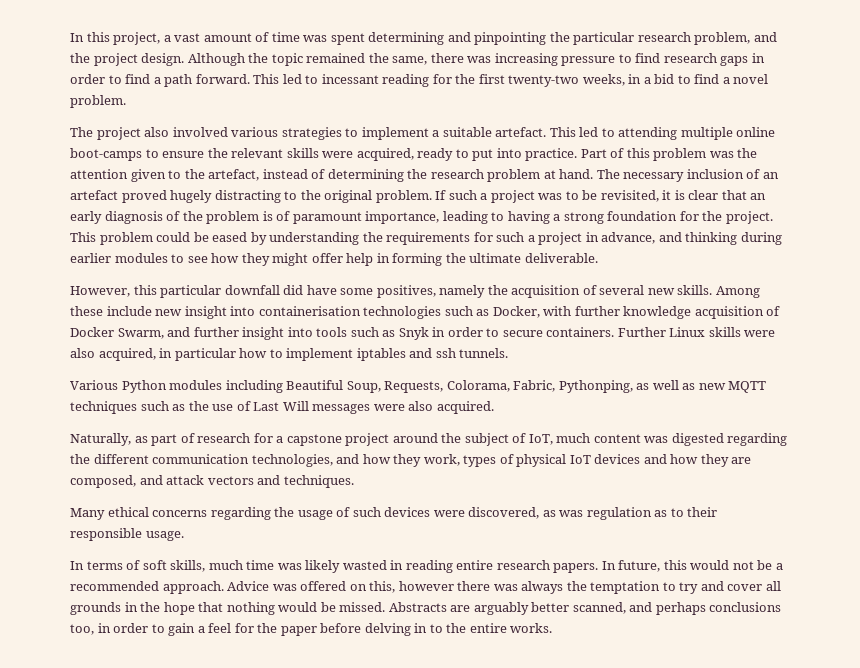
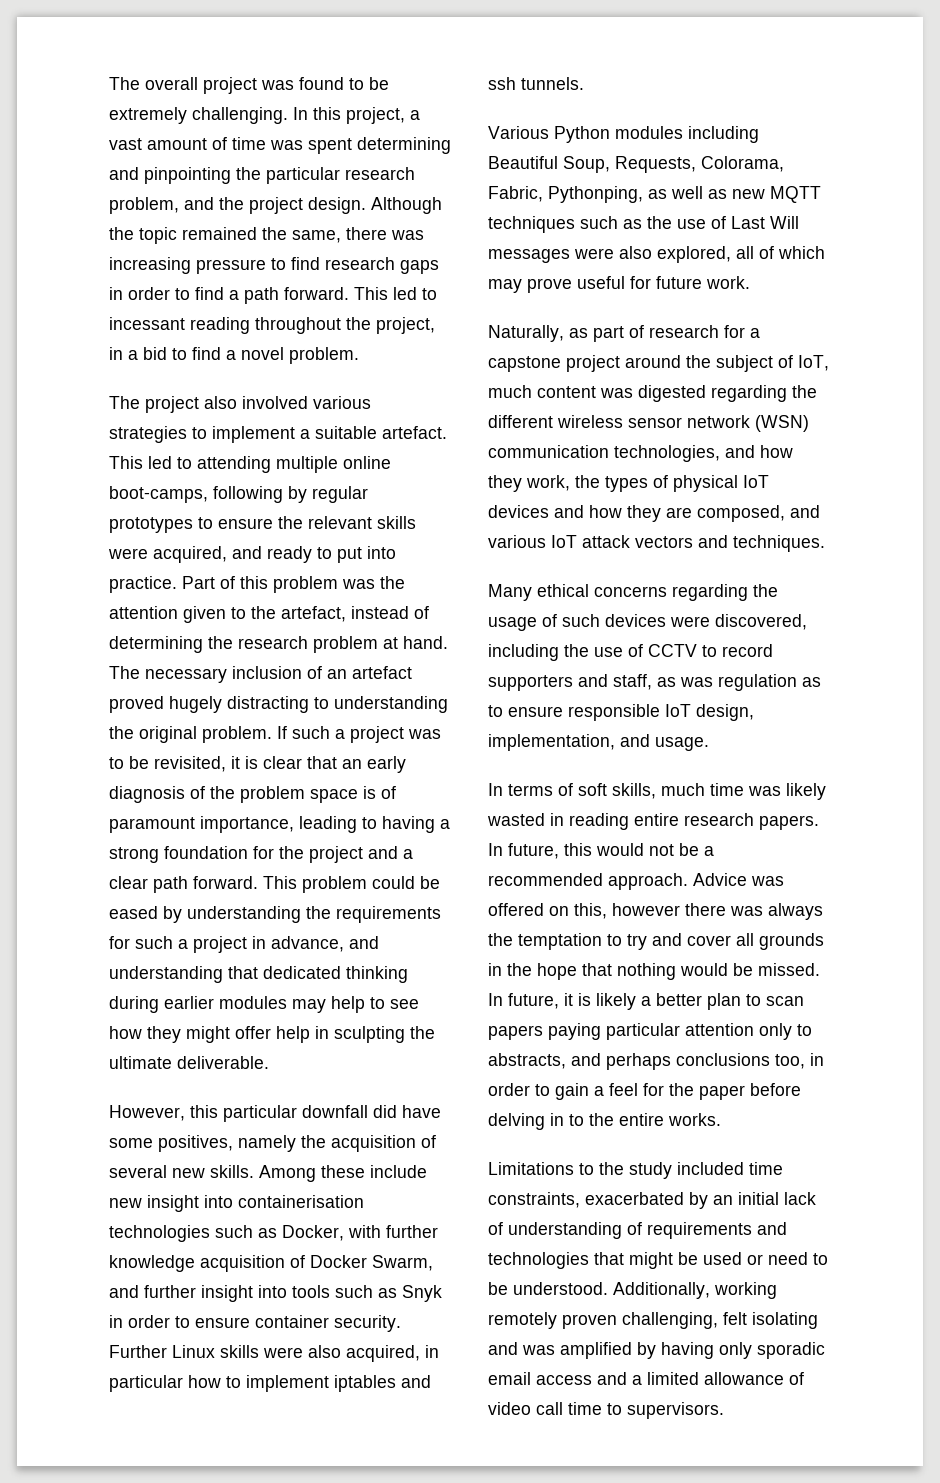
(70, 37) none -> [109,77,389,94] [109,107,288,124] The overall project was found to be extremely challenging.
[432,74,625,87] for the first twenty-two weeks, -> [255,317,435,334] throughout the project,
[70,148,142,161] boot-camps -> [109,486,368,503] [109,517,193,533] boot-camps, following by regular prototypes
(414, 154) none -> [232,546,262,559] and
(298, 195) none -> [334,696,448,713] understanding
(260, 217) none -> [310,789,358,803] space
[725,211,773,224] project. -> [309,846,413,863] [109,876,258,893] project and a clear path forward.
(682, 237) none -> [109,966,341,983] understanding that dedicated
(168, 258) none -> [292,996,365,1013] may help
[392,253,443,266] forming -> [334,1026,405,1043] sculpting
[502,327,615,337] secure containers. -> [195,1315,401,1332] ensure container security.
[436,401,494,414] acquired. -> [657,246,825,263] [488,276,750,293] explored, all of which may prove useful for future work.
(149, 459) none -> [557,415,809,432] wireless sensor network (WSN)
(460, 460) none -> [575,475,600,488] the
(163, 480) none -> [488,535,577,548] various IoT
(540, 513) none -> [488,644,773,661] [488,674,652,691] including the use of CCTV to record supporters and staff,
[687,507,718,517] [70,528,142,541] their responsible -> [508,704,754,721] [488,734,650,751] ensure responsible IoT design, implementation, and
[388,602,626,615] Abstracts are arguably better scanned, -> [488,993,804,1010] [488,1023,812,1040] [488,1053,566,1069] In future, it is likely a better plan to scan papers paying particular attention only to abstracts,
(553, 628) none -> [488,1162,783,1179] [488,1192,816,1209] [488,1222,787,1239] [488,1252,828,1269] [488,1282,777,1299] [488,1312,818,1329] [488,1342,825,1359] [488,1372,804,1385] [488,1402,724,1419] // Limitations to the study included time constraints, exacerbated by an initial lack of understanding of requirements and technologies that might be used or need to be understood. Additionally, working remotely proven challenging, felt isolating and was amplified by having only sporadic email access and a limited allowance of video call time to supervisors.

